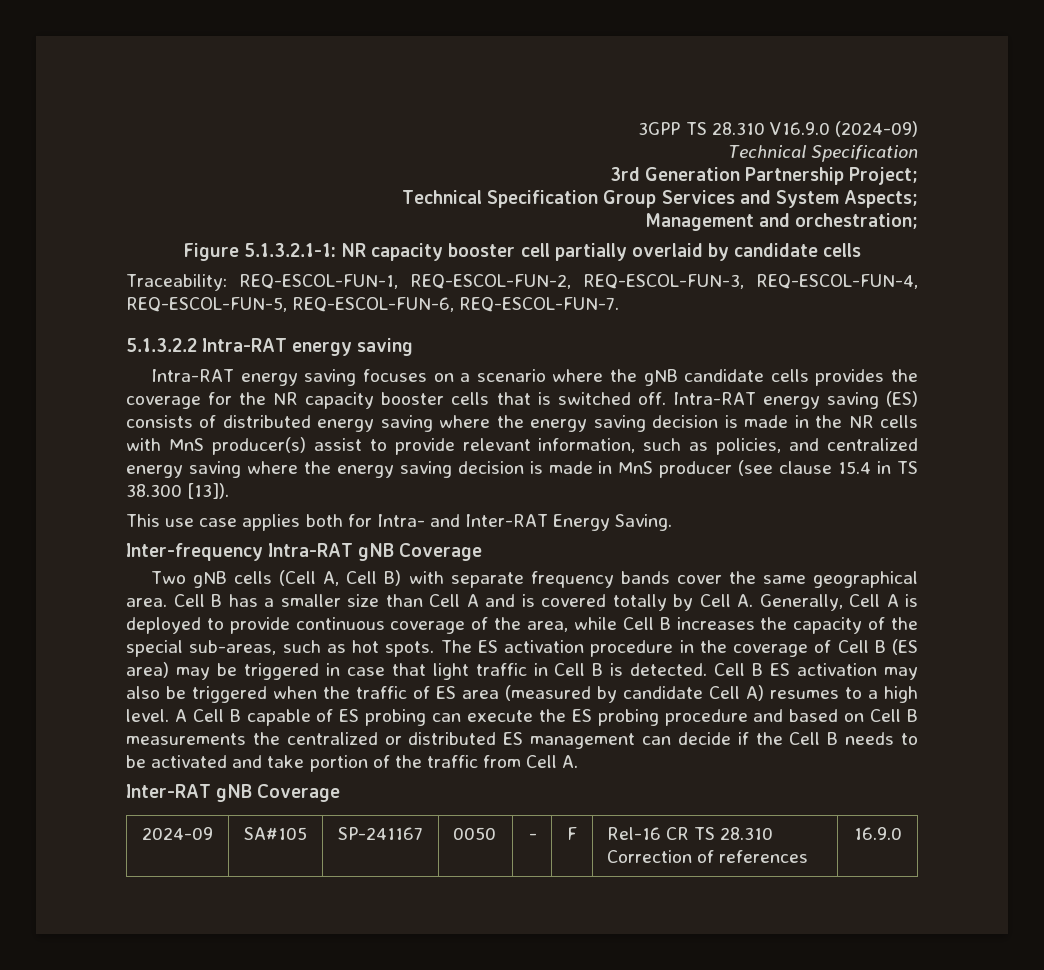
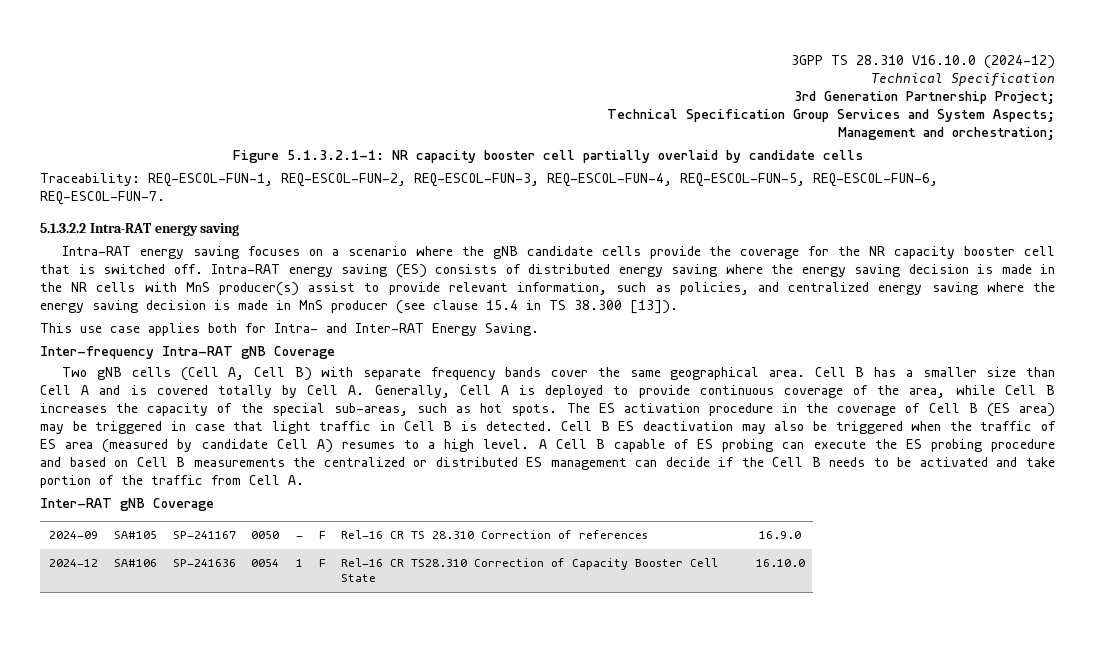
[769,121,918,137] V16.9.0 (2024-09) -> [912,55,1055,69] V16.10.0 (2024-12)
[815,369,885,386] provides -> [649,246,701,259] provide
[451,392,490,405] cells -> [1024,246,1056,256] cell
[797,663,878,676] activation -> [643,421,733,431] deactivation
(902, 833) none -> [48,559,98,567] [113,559,157,567] [172,559,236,567] [250,559,279,567] [296,559,304,567] [318,559,326,567] [340,558,718,570] [340,574,376,582] [755,559,805,567] // 2024-12 | SA#106 | SP-241636 | 0054 | 1 | F | Rel-16 CR TS28.310 Correction of Capacity Booster Cell State | 16.10.0

